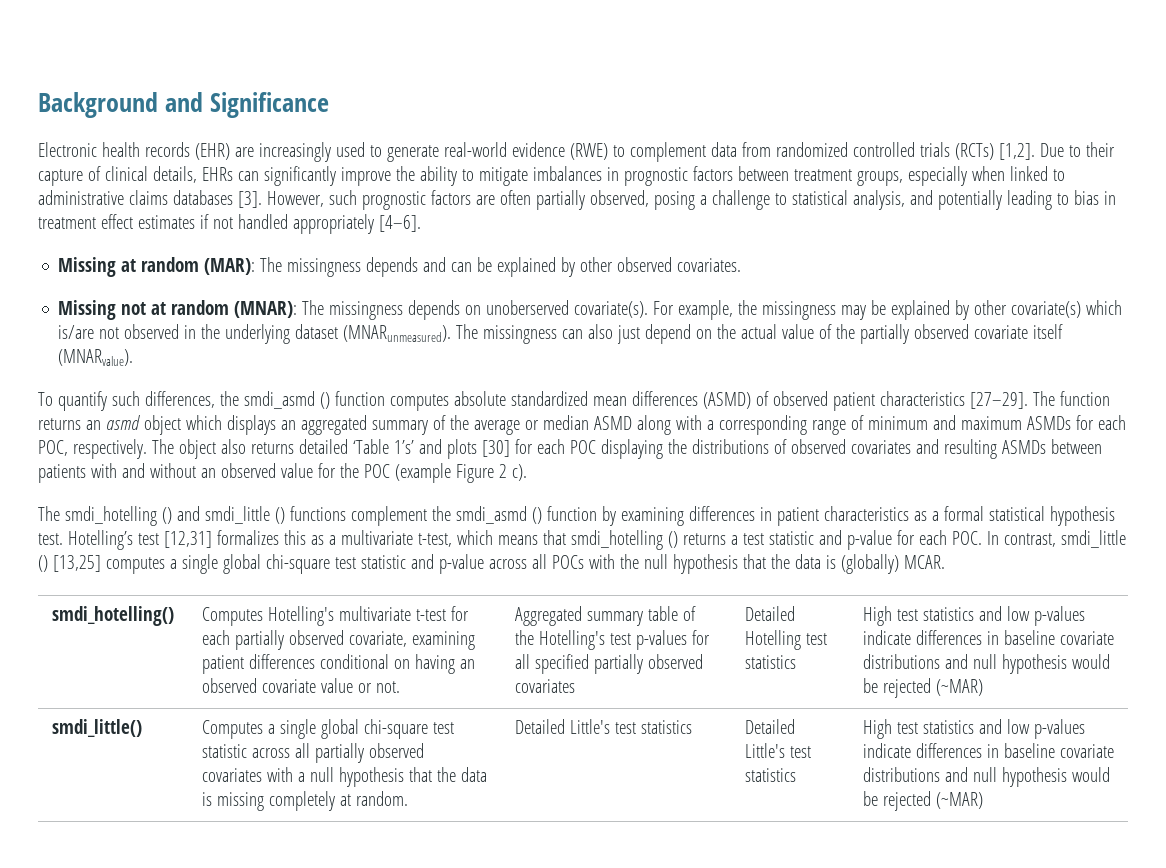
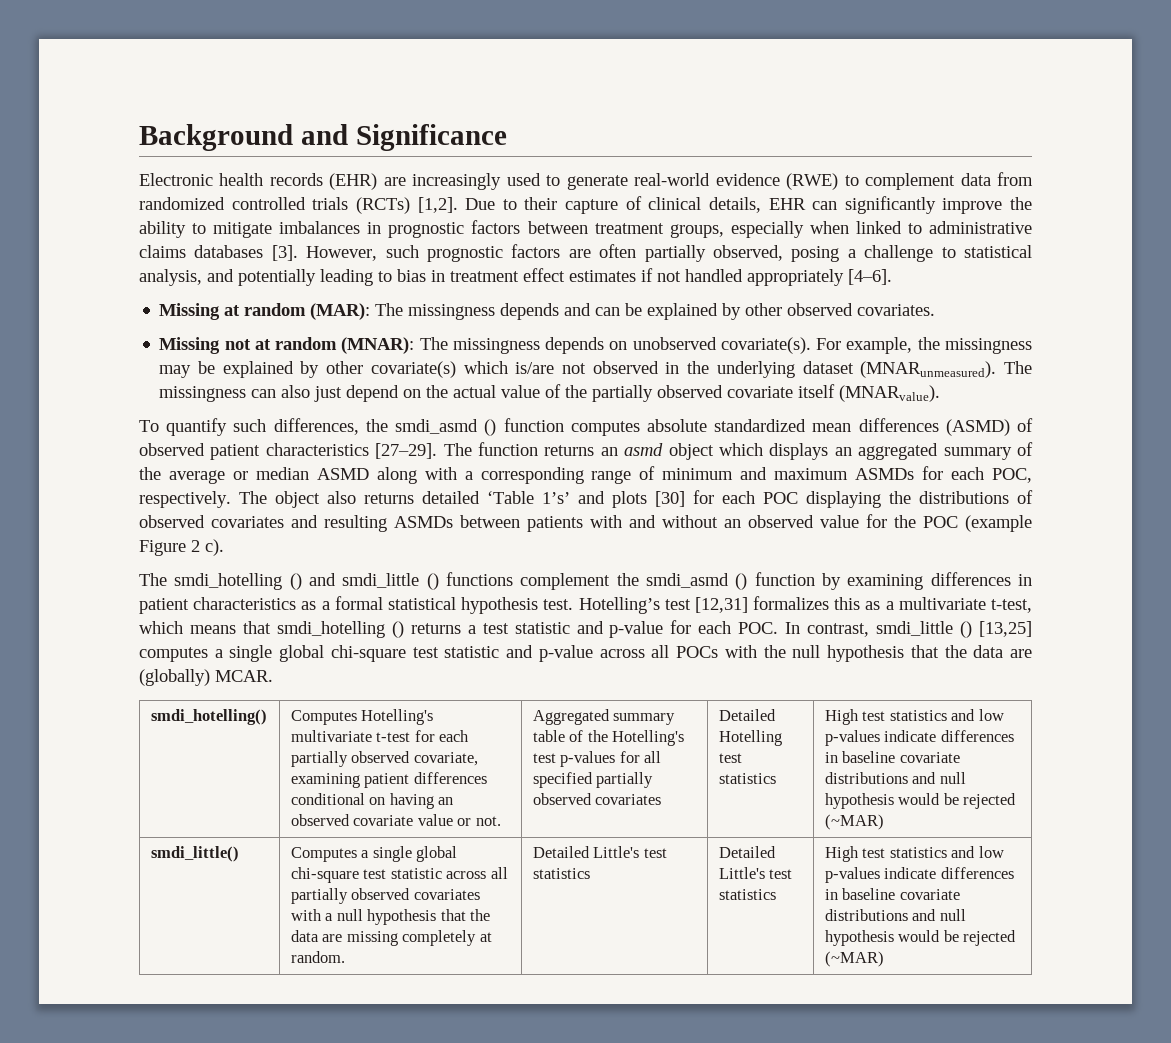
[201,167,233,181] EHRs -> [768,198,806,210] EHR
[486,300,570,315] unoberserved -> [632,337,717,350] unobserved
[825,555,836,569] is -> [1009,649,1032,658] are
[201,792,212,806] is -> [322,934,343,942] are

